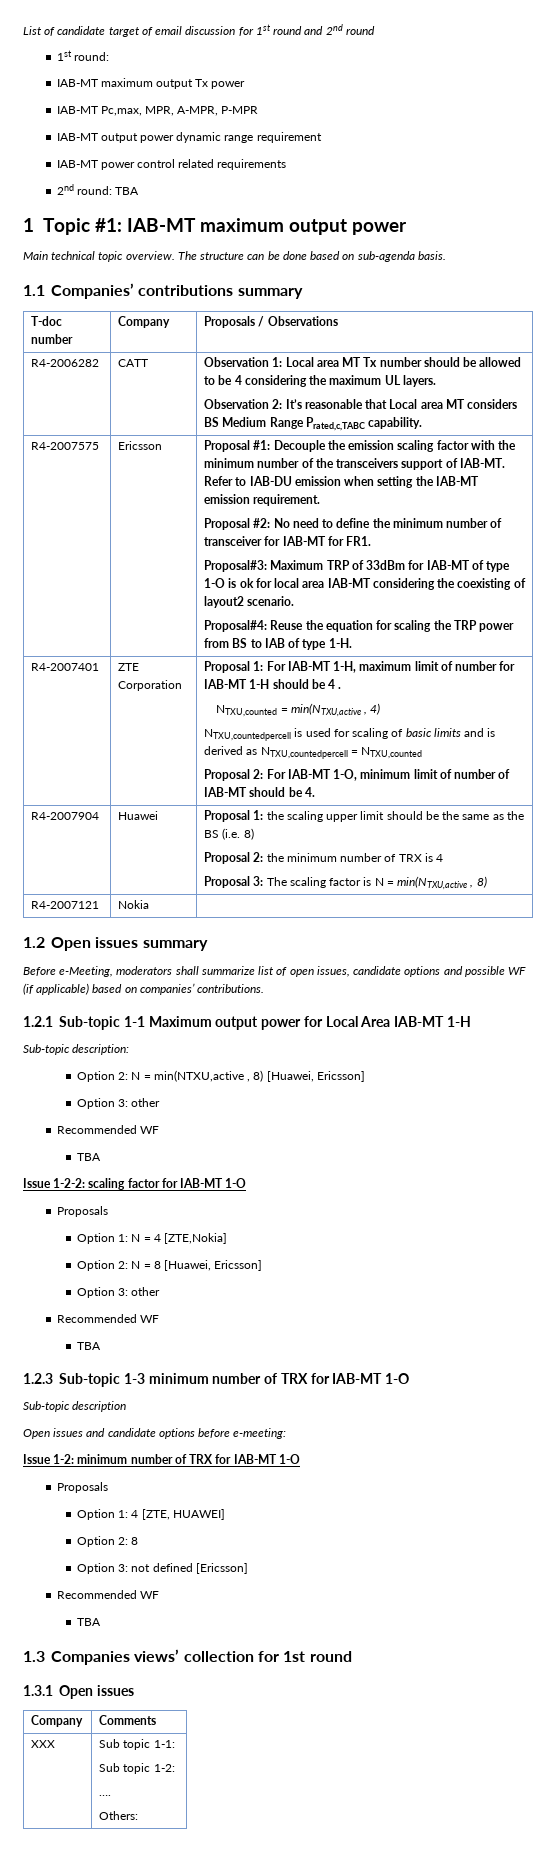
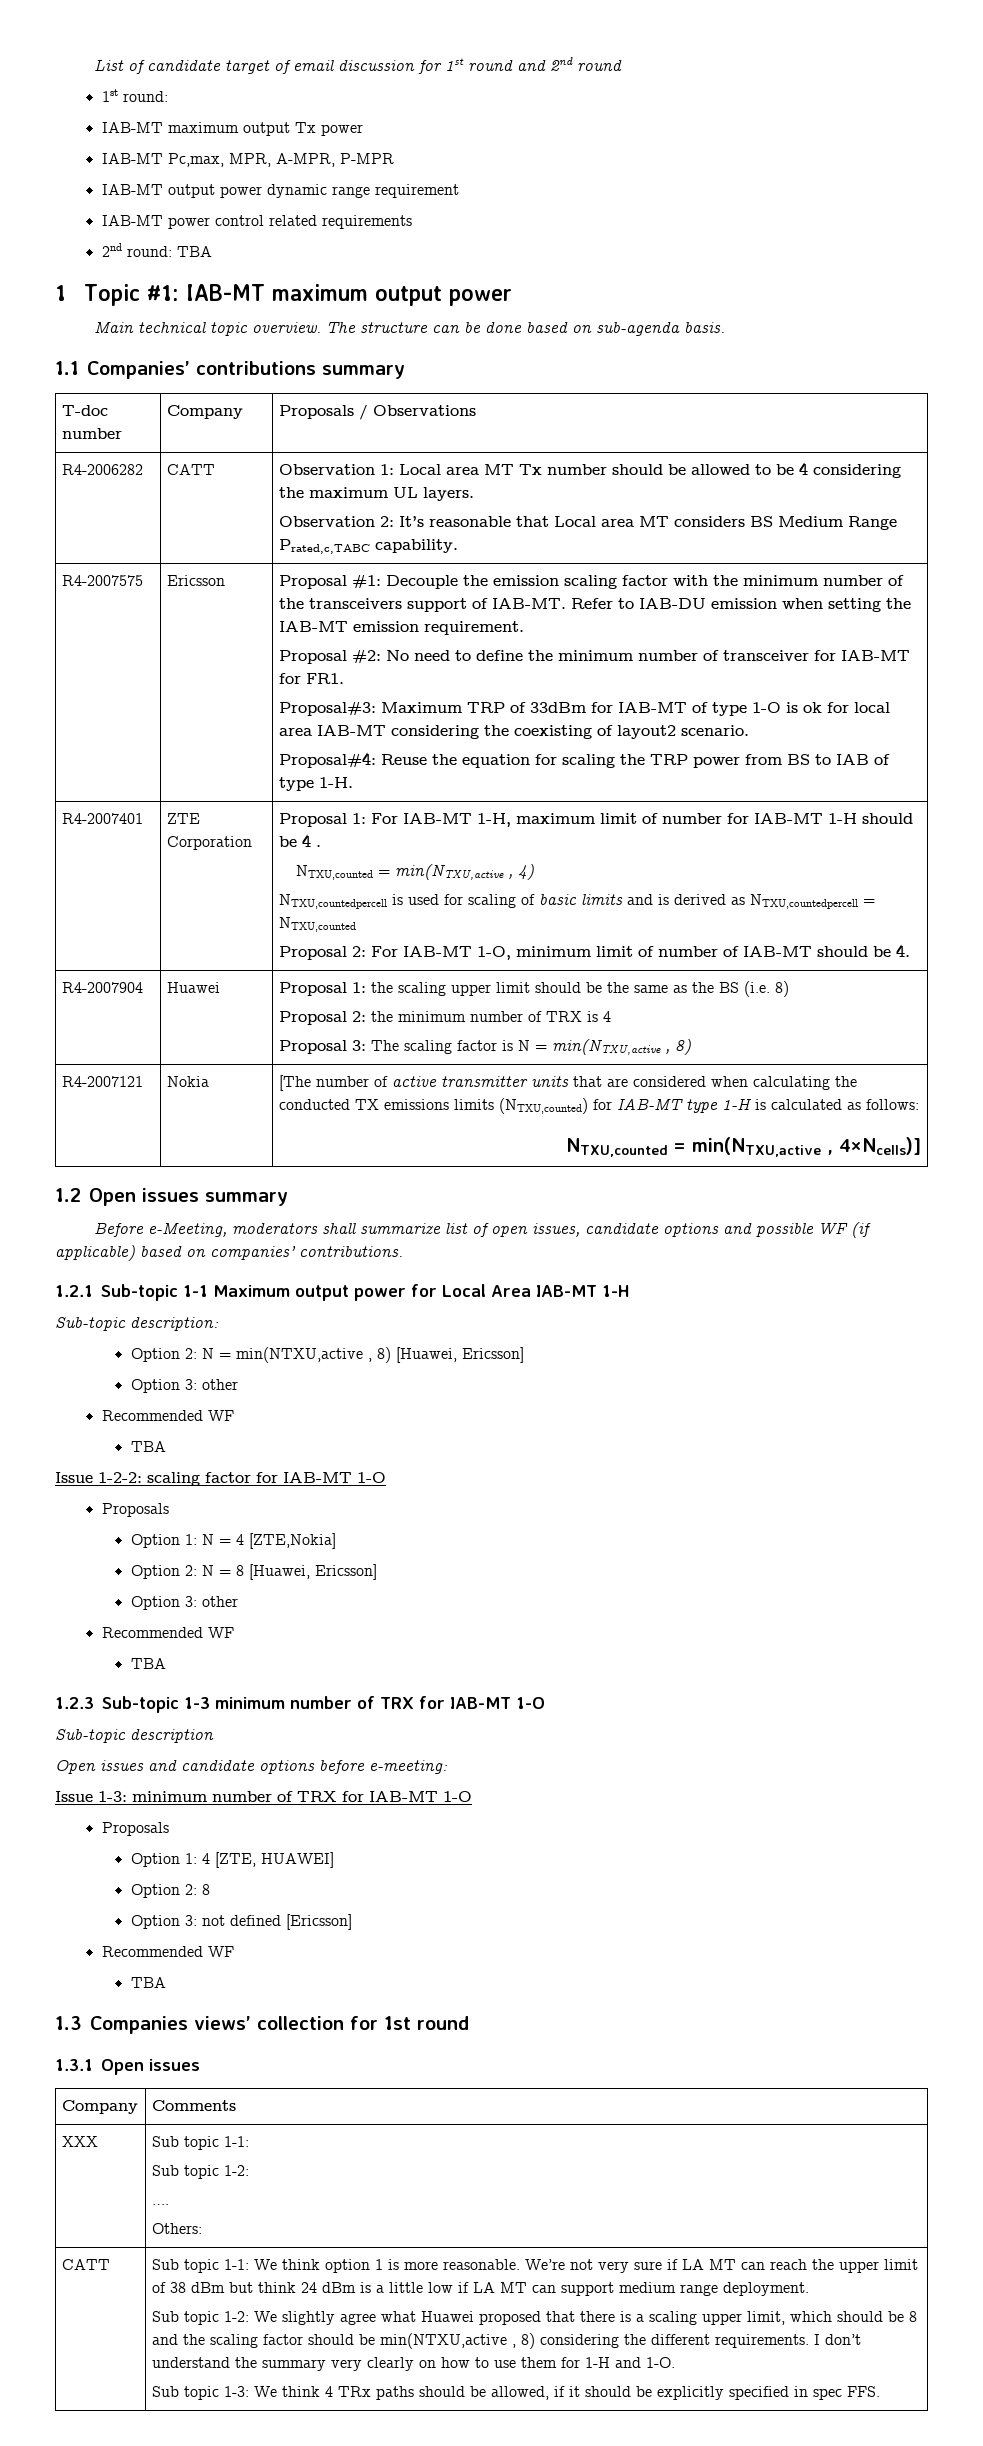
(150, 904) none -> [278,1075,857,1091] [278,1098,919,1114] [566,1137,922,1157] [The number of active transmitter units that are considered when calculating the conducted TX emissions limits (NTXU,counted) for IAB-MT type 1-H is calculated as follows: // NTXU,counted = min(NTXU,active , 4×Ncells)]
[53,1454,75,1464] 1-2: -> [98,1791,127,1802] 1-3:
(139, 1815) none -> [61,2259,110,2270] [151,2259,918,2273] [151,2282,809,2296] [151,2311,917,2325] [151,2333,861,2349] [151,2357,675,2371] [151,2386,880,2400] // CATT | Sub topic 1-1: We think option 1 is more reasonable. We’re not very sure if LA MT can reach the upper limit of 38 dBm but think 24 dBm is a little low if LA MT can support medium range deployment. // Sub topic 1-2: We slightly agree what Huawei proposed that there is a scaling upper limit, which should be 8 and the scaling factor should be min(NTXU,active , 8) considering the different requirements. I don’t understand the summary very clearly on how to use them for 1-H and 1-O. // Sub topic 1-3: We think 4 TRx paths should be allowed, if it should be explicitly specified in spec FFS.

